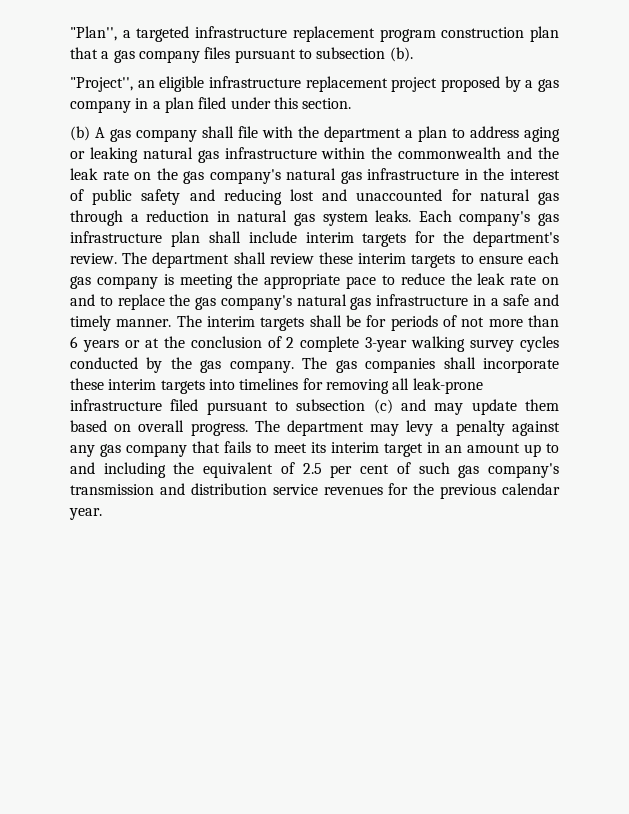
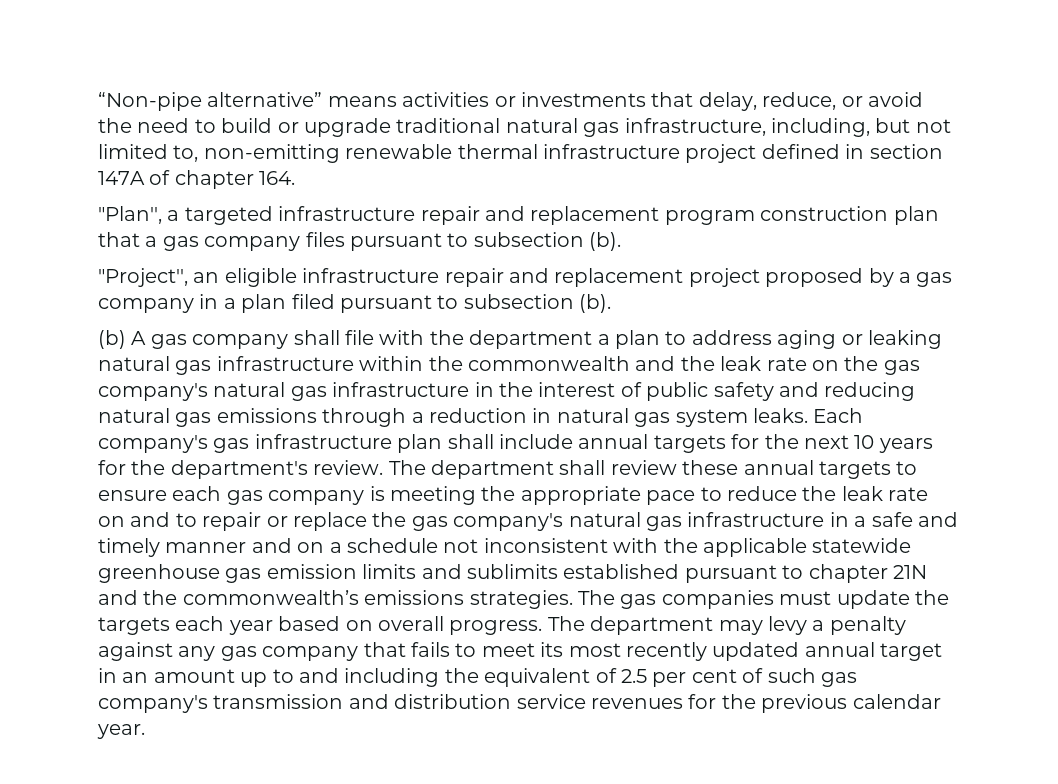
(70, 33) none -> [98,92,923,111] [98,118,951,137] [98,144,943,163] [98,170,296,189] “Non-pipe alternative” means activities or investments that delay, reduce, or avoid the need to build or upgrade traditional natural gas infrastructure, including, but not limited to, non-emitting renewable thermal infrastructure project defined in section 147A of chapter 164. //
(288, 32) none -> [420,206,525,225] repair and
(301, 82) none -> [444,268,549,287] repair and
[230,97,352,109] under this section. -> [340,294,612,313] pursuant to subsection (b).
[290,189,559,205] lost and unaccounted for natural gas -> [98,408,317,427] natural gas emissions
[305,232,354,243] interim -> [578,434,649,449] annual
(465, 237) none -> [803,435,933,453] [98,460,166,475] next 10 years for the
[358,253,407,264] interim -> [743,460,814,475] annual
(113, 301) none -> [202,512,288,531] repair or
[116,315,559,331] [70,336,560,352] [70,357,560,373] [70,378,483,394] [70,399,559,415] manner. The interim targets shall be for periods of not more than 6 years or at the conclusion of 2 complete 3-year walking survey cycles conducted by the gas company. The gas companies shall incorporate these interim targets into timelines for removing all leak-prone infrastructure filed pursuant to subsection (c) and may update them -> [165,538,912,557] [98,564,927,583] [98,590,949,609] [98,616,273,635] manner and on a schedule not inconsistent with the applicable statewide greenhouse gas emission limits and sublimits established pursuant to chapter 21N and the commonwealth’s emissions strategies. The gas companies must update the targets each year
[331,442,379,453] interim -> [568,642,875,661] most recently updated annual

